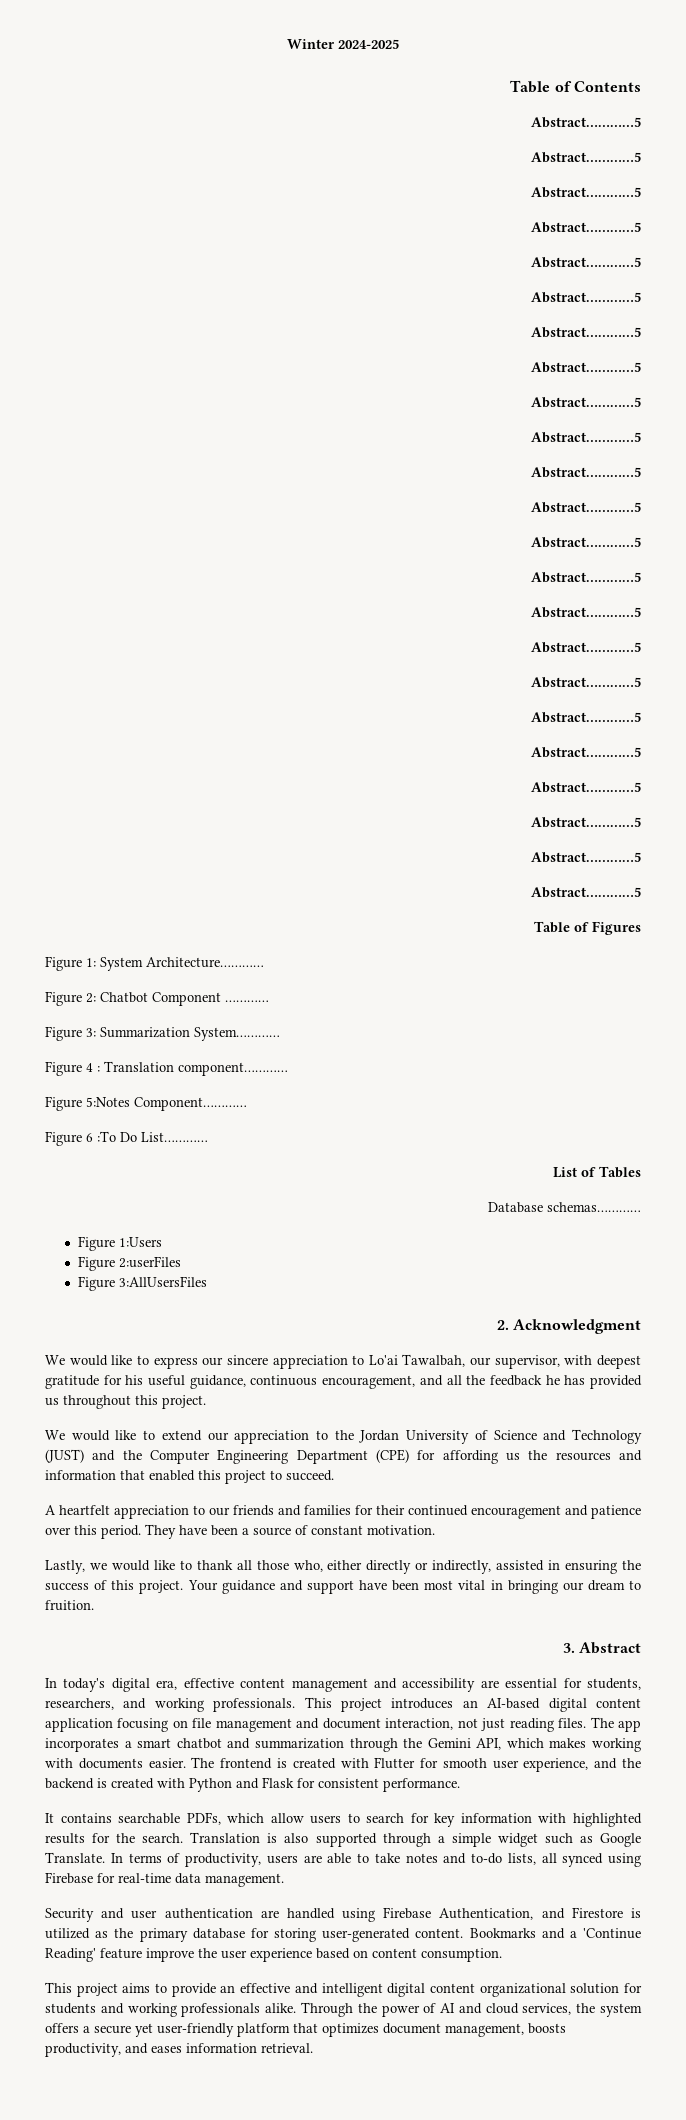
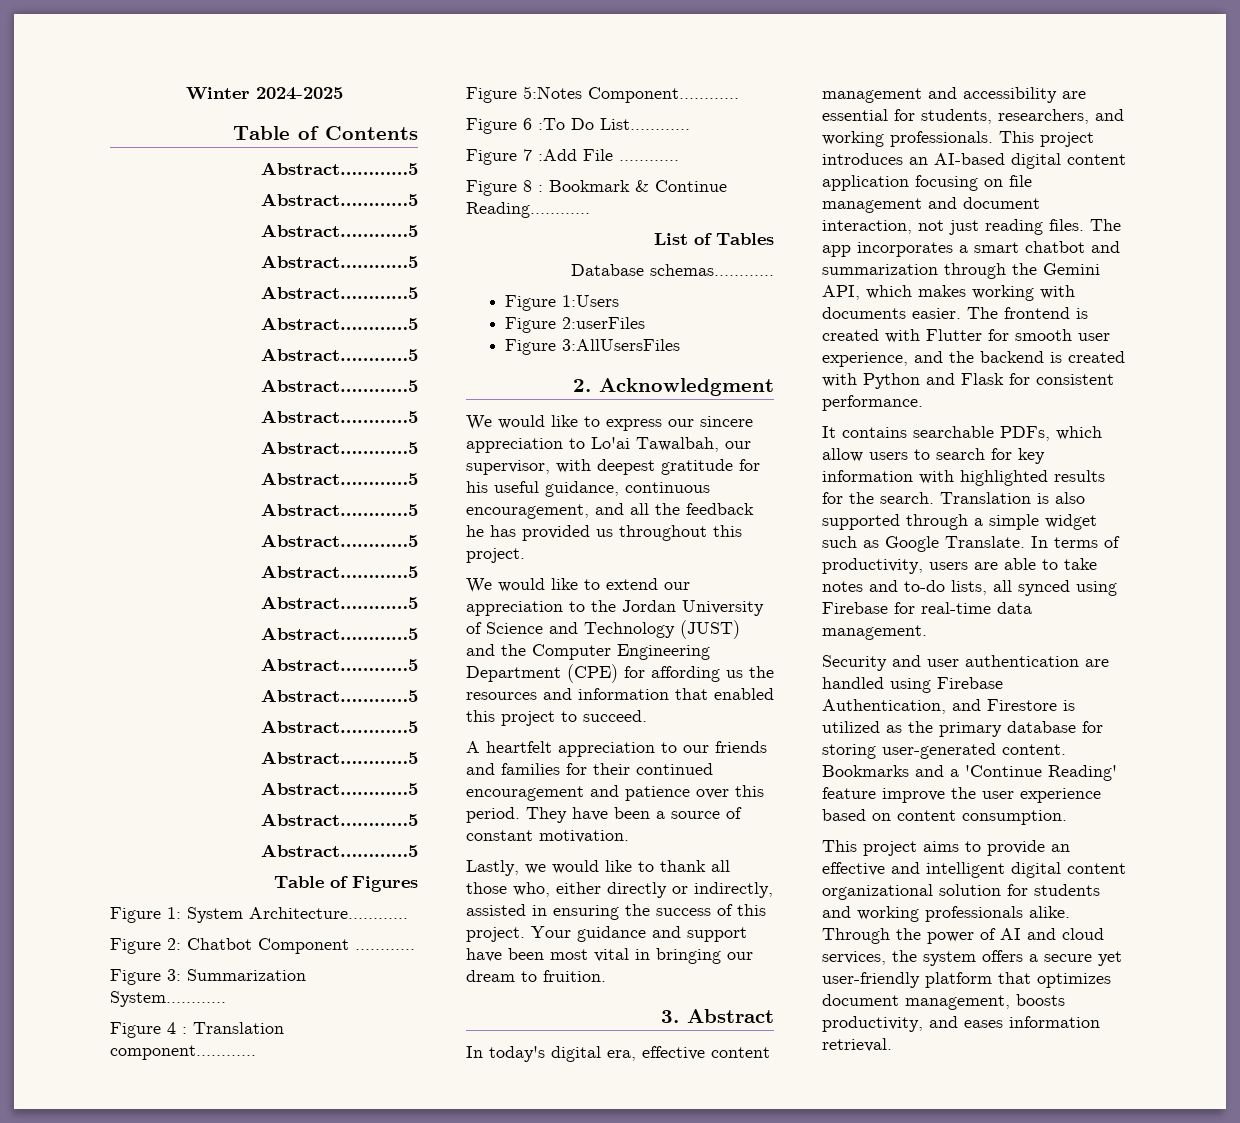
(208, 1137) none -> [466,149,679,165] [466,180,727,196] [466,202,590,218] // Figure 7 :Add File ………… // Figure 8 : Bookmark & Continue Reading…………

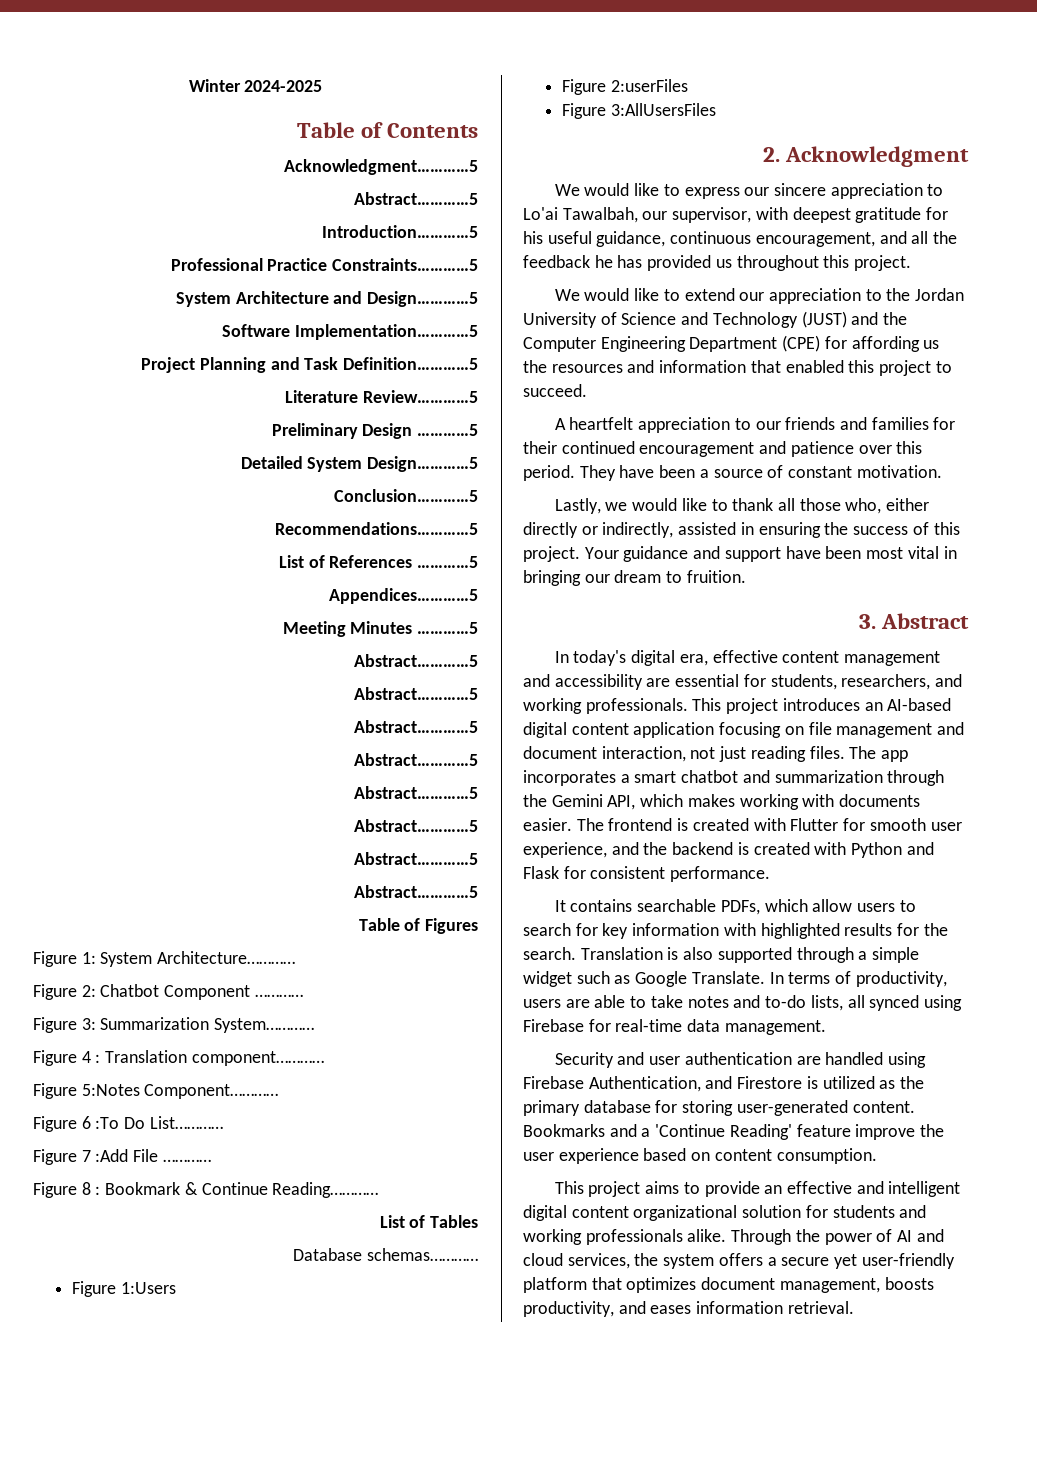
[261,162,418,175] [261,193,418,206] [261,224,418,237] [261,255,418,268] [261,286,418,299] [261,317,418,330] [261,348,418,361] [261,379,418,392] [261,410,418,423] [261,441,418,454] [261,472,418,485] [261,503,418,516] [261,534,418,547] [261,565,418,578] [261,596,418,609] Abstract…………5 // Abstract…………5 // Abstract…………5 // Abstract…………5 // Abstract…………5 // Abstract…………5 // Abstract…………5 // Abstract…………5 // Abstract…………5 // Abstract…………5 // Abstract…………5 // Abstract…………5 // Abstract…………5 // Abstract…………5 // Abstract…………5 -> [284,159,478,175] [354,192,478,205] [322,225,478,238] [170,258,478,271] [175,291,478,307] [222,324,478,340] [141,357,479,373] [285,390,478,403] [271,423,479,439] [240,456,479,472] [334,489,478,502] [275,522,478,535] [278,555,479,568] [329,588,478,604] [282,621,479,637] Acknowledgment…………5 // Abstract…………5 // Introduction…………5 // Professional Practice Constraints…………5 // System Architecture and Design…………5 // Software Implementation…………5 // Project Planning and Task Definition…………5 // Literature Review…………5 // Preliminary Design …………5 // Detailed System Design…………5 // Conclusion…………5 // Recommendations…………5 // List of References …………5 // Appendices…………5 // Meeting Minutes …………5

